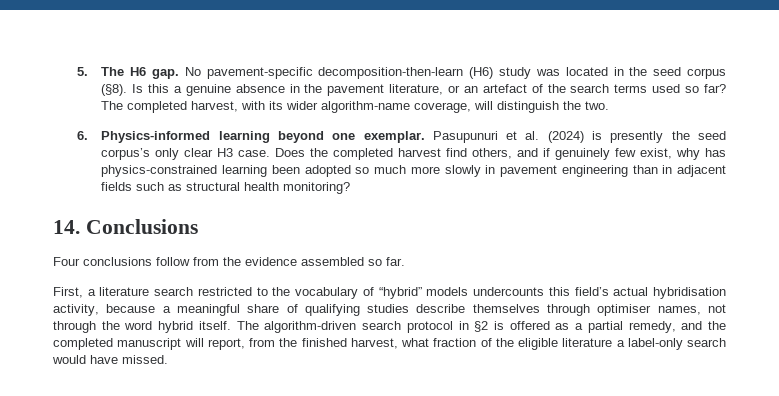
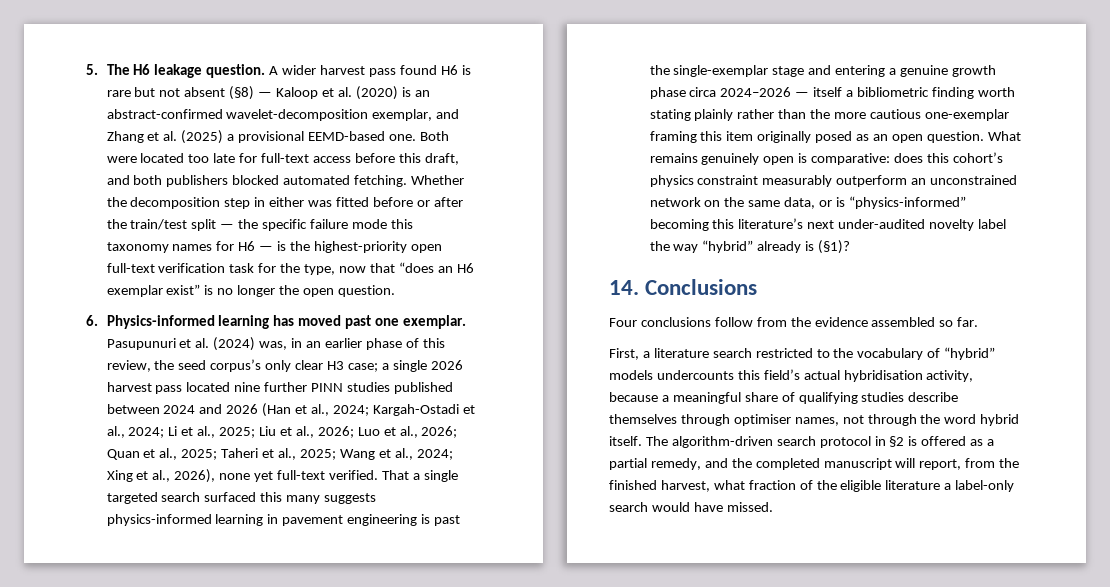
[151,67,726,79] [101,84,727,96] [101,101,610,113] gap. No pavement-specific decomposition-then-learn (H6) study was located in the seed corpus (§8). Is this a genuine absence in the pavement literature, or an artefact of the search terms used so far? The completed harvest, with its wider algorithm-name coverage, will distinguish the two. -> [154,64,471,78] [106,86,430,100] [106,109,460,121] [106,130,449,144] [106,153,459,165] [106,175,465,187] [106,197,463,209] [106,219,413,231] [106,241,442,253] [106,262,474,275] [106,284,395,297] leakage question. A wider harvest pass found H6 is rare but not absent (§8) — Kaloop et al. (2020) is an abstract-confirmed wavelet-decomposition exemplar, and Zhang et al. (2025) a provisional EEMD-based one. Both were located too late for full-text access before this draft, and both publishers blocked automated fetching. Whether the decomposition step in either was fitted before or after the train/test split — the specific failure mode this taxonomy names for H6 — is the highest-priority open full-text verification task for the type, now that “does an H6 exemplar exist” is no longer the open question.
[277,131,324,143] beyond -> [273,315,372,329] has moved past
[592,131,664,143] is presently -> [259,338,445,350] [106,360,151,372] was, in an earlier phase of this review,
[238,148,726,160] [101,165,726,177] [101,182,351,194] case. Does the completed harvest find others, and if genuinely few exist, why has physics-constrained learning been adopted so much more slowly in pavement engineering than in adjacent fields such as structural health monitoring? -> [347,360,463,372] [106,382,453,394] [106,403,475,417] [106,426,458,438] [106,448,453,460] [106,469,458,483] [106,492,377,504] [106,514,461,526] [649,65,996,77] [649,87,1015,99] [649,109,1009,121] [649,131,1021,143] [649,152,1003,165] [649,175,1018,187] [649,196,966,209] [649,218,1007,231] [649,240,851,254] case; a single 2026 harvest pass located nine further PINN studies published between 2024 and 2026 (Han et al., 2024; Kargah-Ostadi et al., 2024; Li et al., 2025; Liu et al., 2026; Luo et al., 2026; Quan et al., 2025; Taheri et al., 2025; Wang et al., 2024; Xing et al., 2026), none yet full-text verified. That a single targeted search surfaced this many suggests physics-informed learning in pavement engineering is past the single-exemplar stage and entering a genuine growth phase circa 2024–2026 — itself a bibliometric finding worth stating plainly rather than the more cautious one-exemplar framing this item originally posed as an open question. What remains genuinely open is comparative: does this cohort’s physics constraint measurably outperform an unconstrained network on the same data, or is “physics-informed” becoming this literature’s next under-audited novelty label the way “hybrid” already is (§1)?

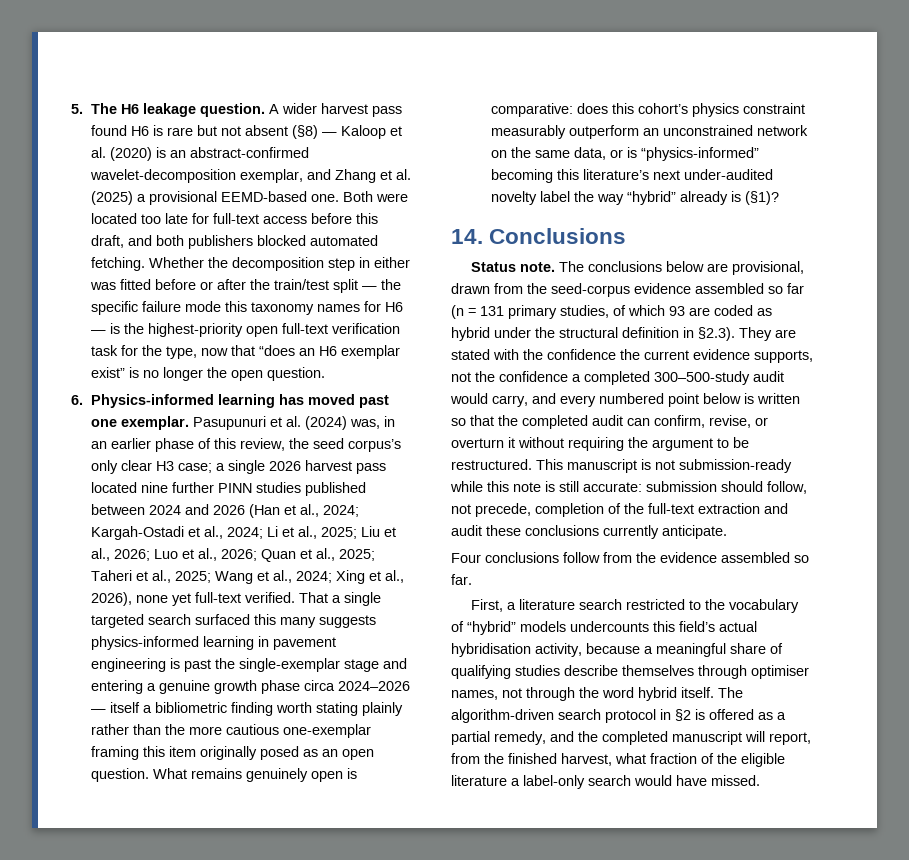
(758, 287) none -> [471,261,805,275] [451,283,804,297] [451,305,772,319] [451,327,796,341] [451,349,813,363] [451,371,784,385] [450,393,800,407] [451,415,768,429] [451,437,749,451] [451,459,792,473] [450,481,807,494] [451,503,788,517] [451,525,727,539] // Status note. The conclusions below are provisional, drawn from the seed-corpus evidence assembled so far (n = 131 primary studies, of which 93 are coded as hybrid under the structural definition in §2.3). They are stated with the confidence the current evidence supports, not the confidence a completed 300–500-study audit would carry, and every numbered point below is written so that the completed audit can confirm, revise, or overturn it without requiring the argument to be restructured. This manuscript is not submission-ready while this note is still accurate: submission should follow, not precede, completion of the full-text extraction and audit these conclusions currently anticipate.

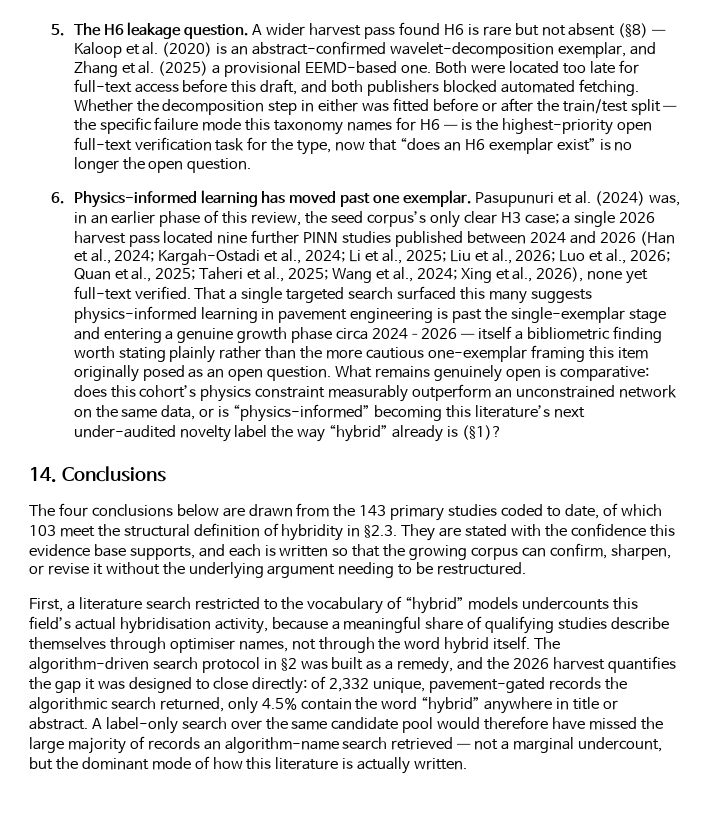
[471,261,585,272] Status note. The -> [29,503,88,517] The four
[732,261,805,275] provisional, -> (245, 512) none
[551,283,804,297] [451,305,772,319] [451,327,735,341] seed-corpus evidence assembled so far (n = 131 primary studies, of which 93 are coded as hybrid under the structural definition in §2.3). -> [359,503,662,521] [29,523,398,541] 143 primary studies coded to date, of which 103 meet the structural definition of hybridity in §2.3.
[620,349,813,363] [451,371,784,385] [450,393,741,407] the current evidence supports, not the confidence a completed 300–500-study audit would carry, and every numbered point below -> [649,524,675,537] [29,544,261,560] this evidence base supports, and each
[522,415,768,429] [451,437,749,451] [451,459,792,473] [450,481,807,494] [451,503,788,517] [451,525,727,539] [451,552,809,563] [451,574,472,585] completed audit can confirm, revise, or overturn it without requiring the argument to be restructured. This manuscript is not submission-ready while this note is still accurate: submission should follow, not precede, completion of the full-text extraction and audit these conclusions currently anticipate. // Four conclusions follow from the evidence assembled so far. -> [409,543,671,560] [29,562,527,579] growing corpus can confirm, sharpen, or revise it without the underlying argument needing to be restructured.
[695,709,754,720] is offered -> [300,657,364,670] was built
[451,731,490,745] partial -> (394, 665) none
[602,731,811,745] [451,753,785,767] [451,775,760,789] completed manuscript will report, from the finished harvest, what fraction of the eligible literature a label-only search would have missed. -> [512,656,676,673] [29,676,627,694] [29,696,618,714] [29,716,663,734] [29,736,662,754] [29,756,468,774] 2026 harvest quantifies the gap it was designed to close directly: of 2,332 unique, pavement-gated records the algorithmic search returned, only 4.5% contain the word “hybrid” anywhere in title or abstract. A label-only search over the same candidate pool would therefore have missed the large majority of records an algorithm-name search retrieved — not a marginal undercount, but the dominant mode of how this literature is actually written.

